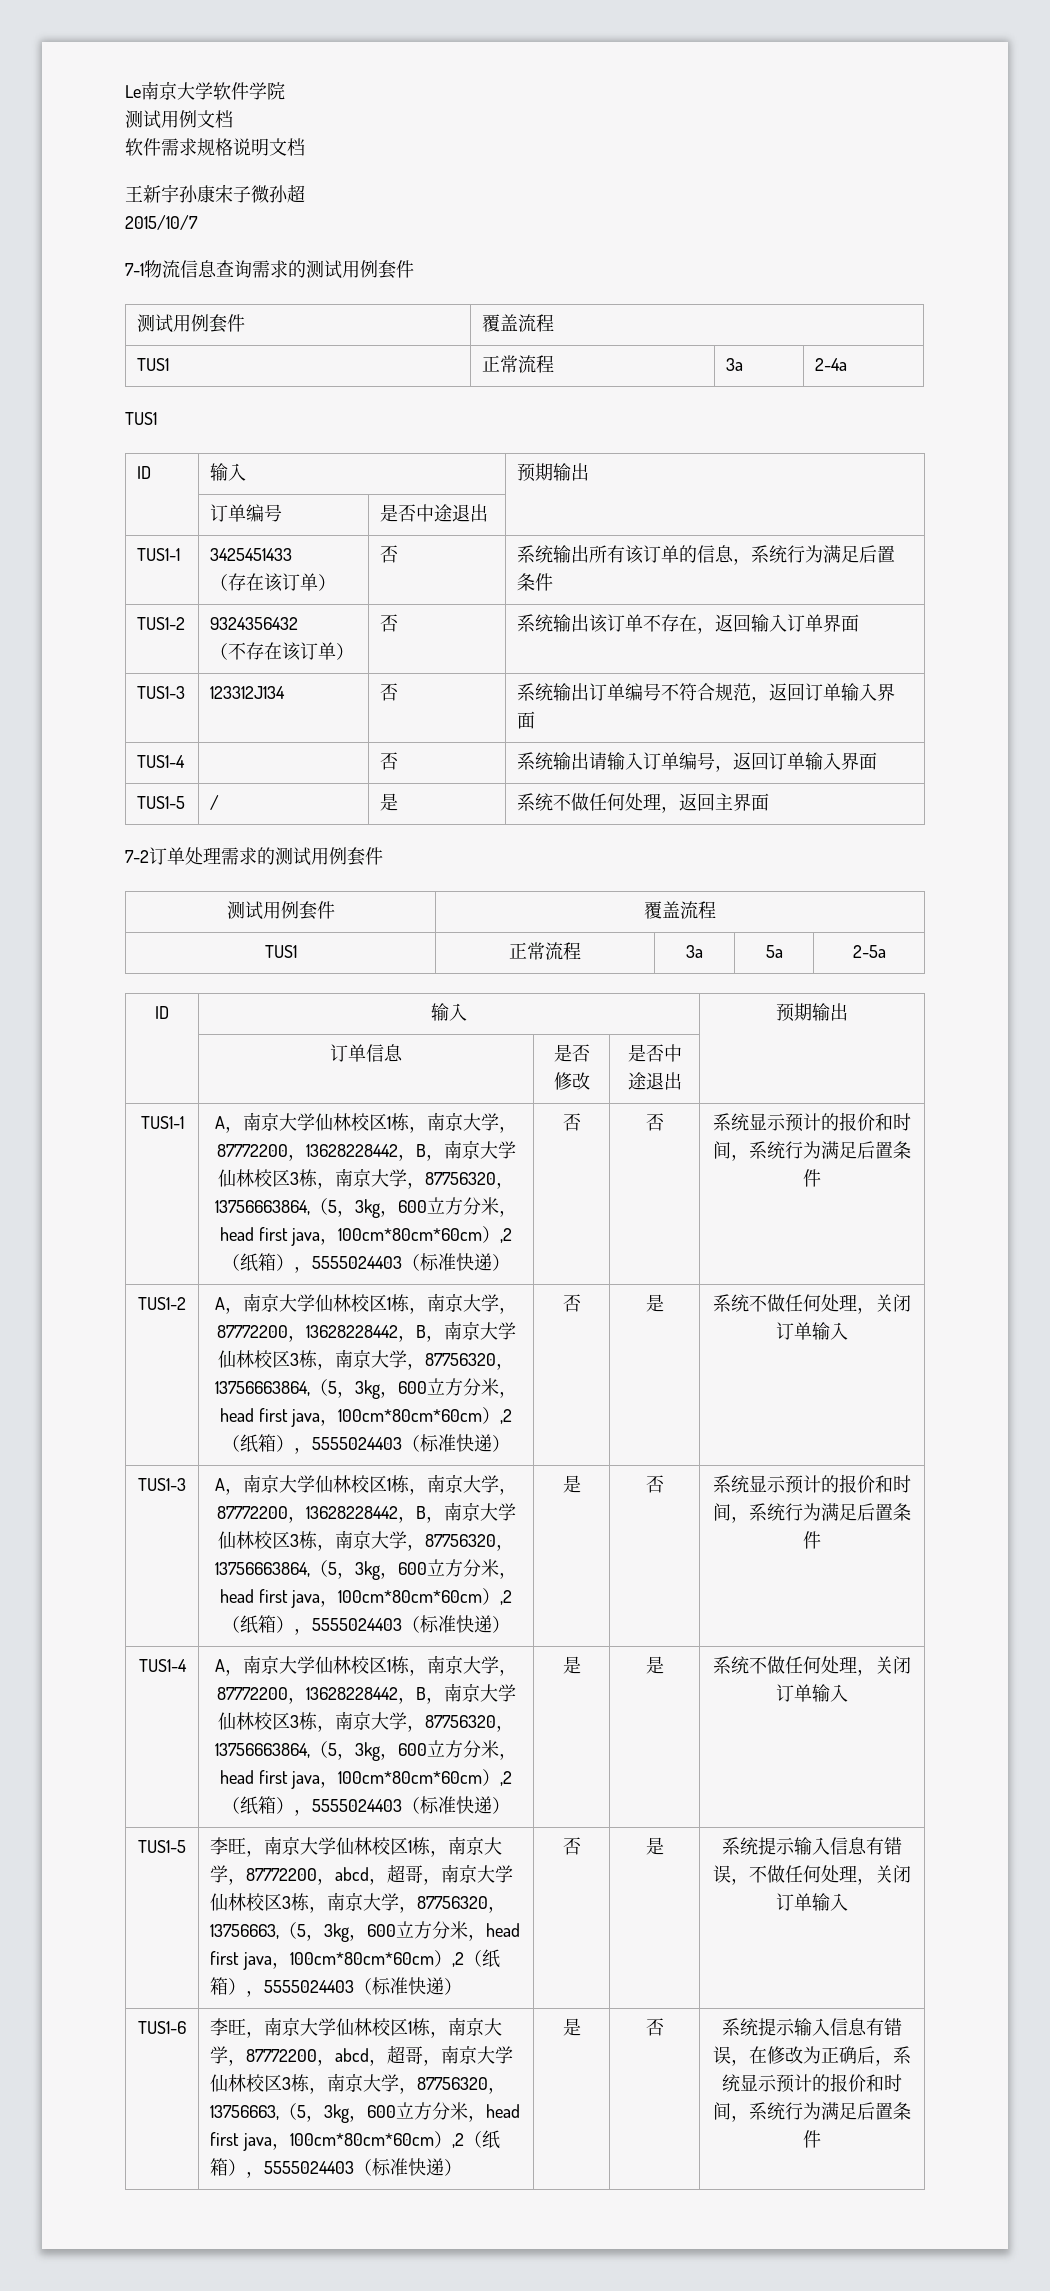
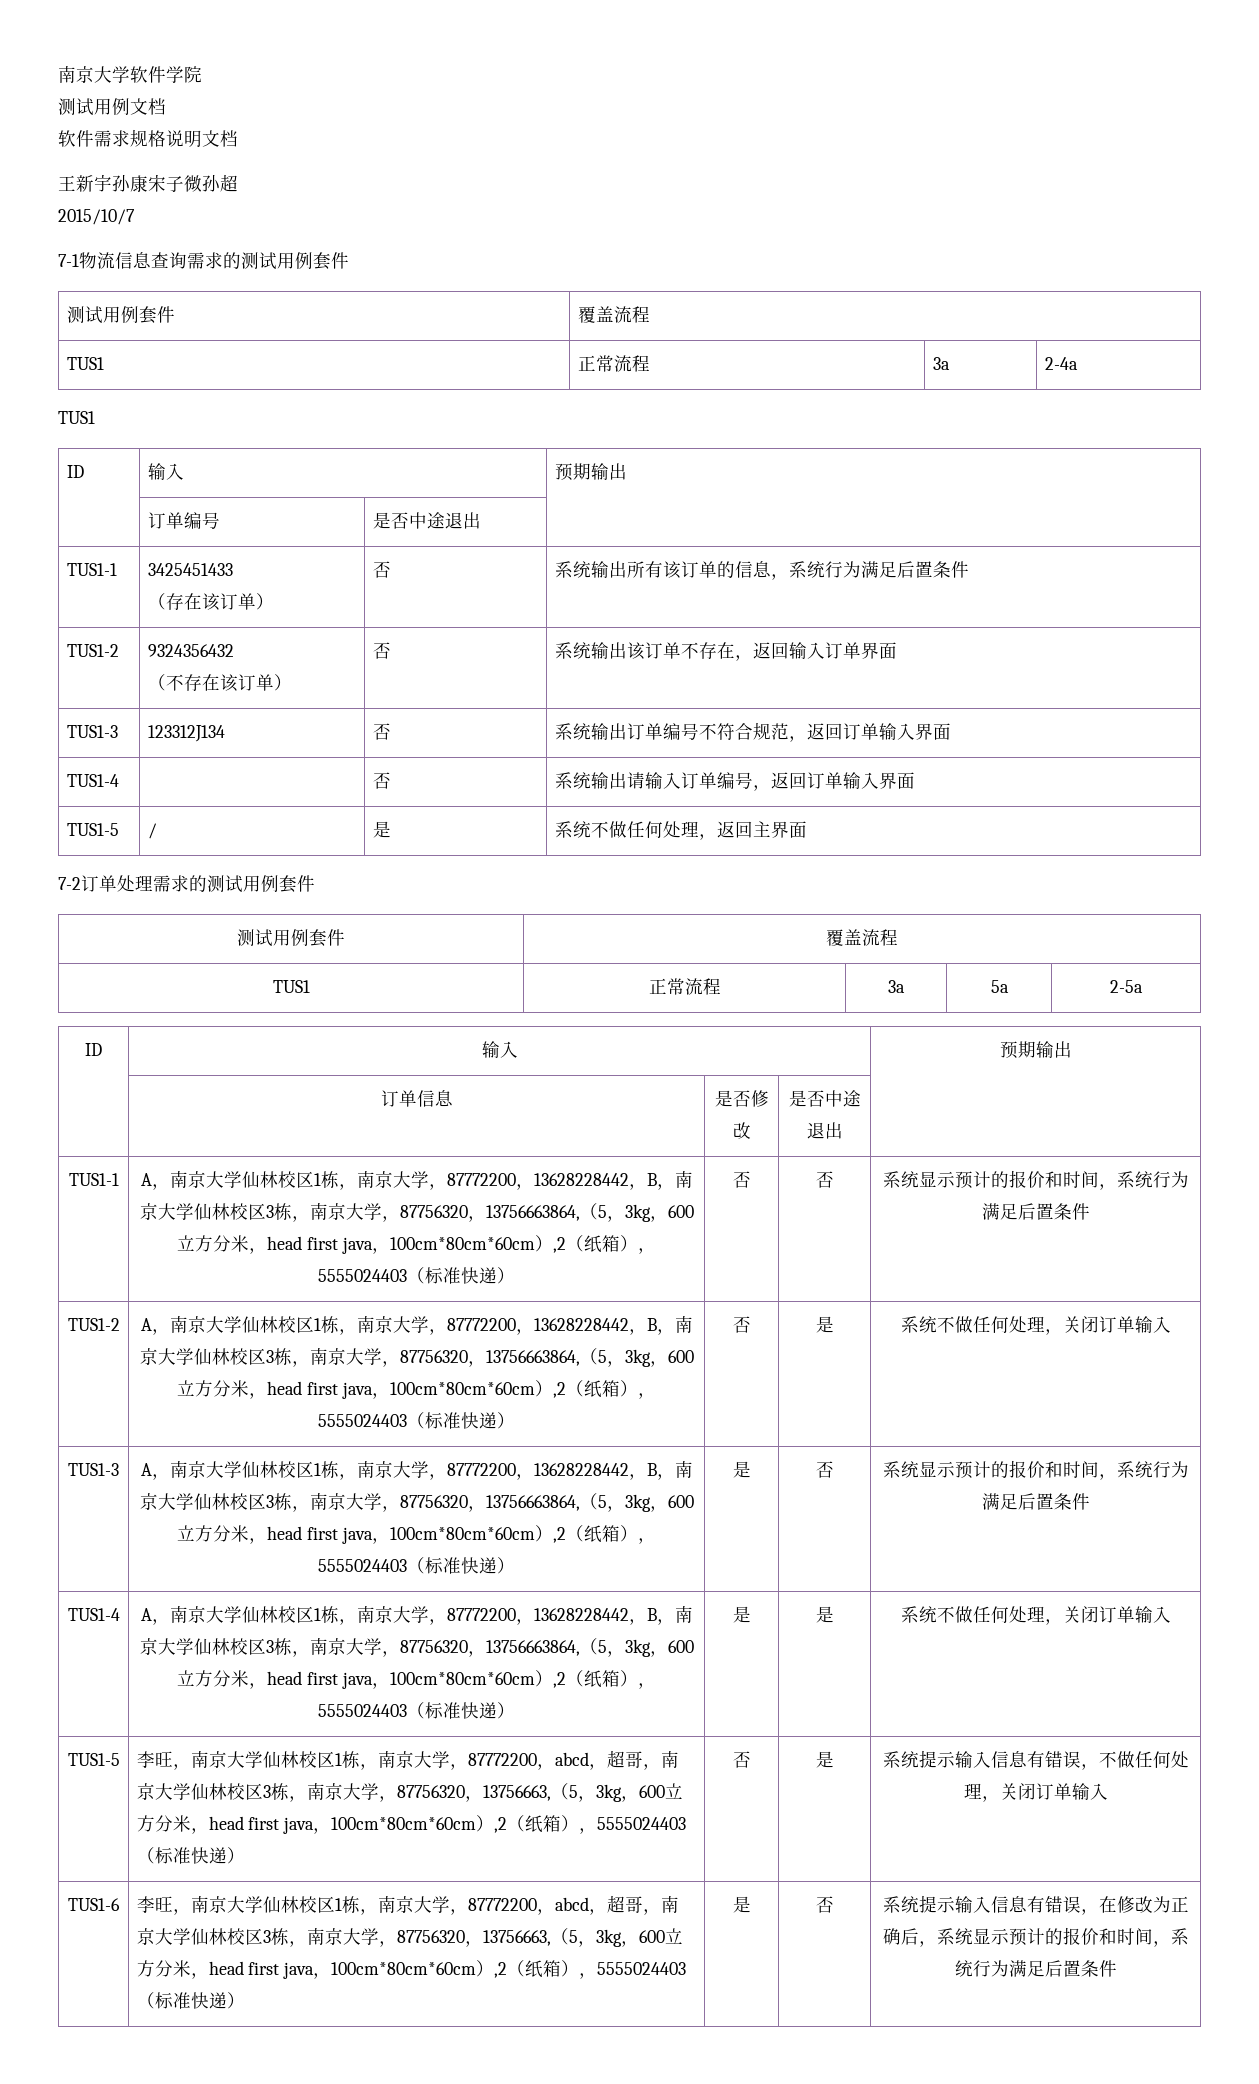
[125,85,141,98] Le -> (58, 74) none

